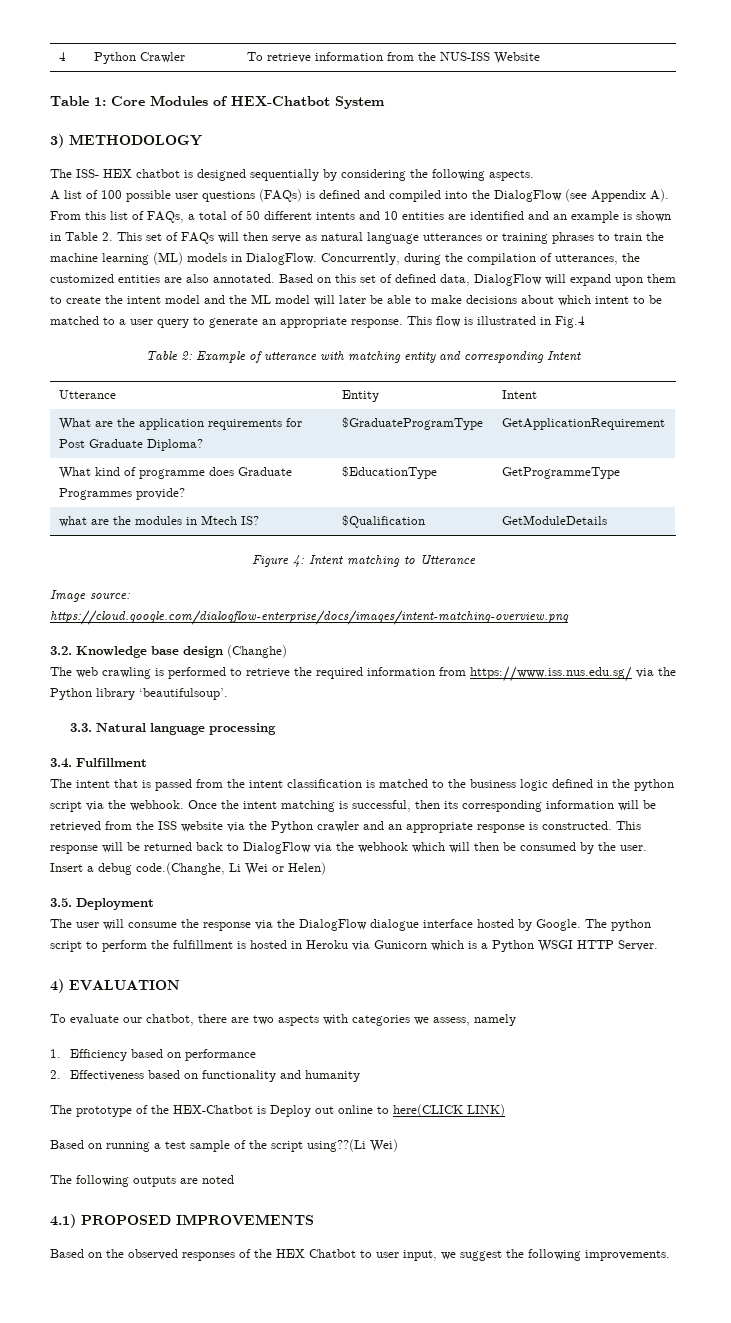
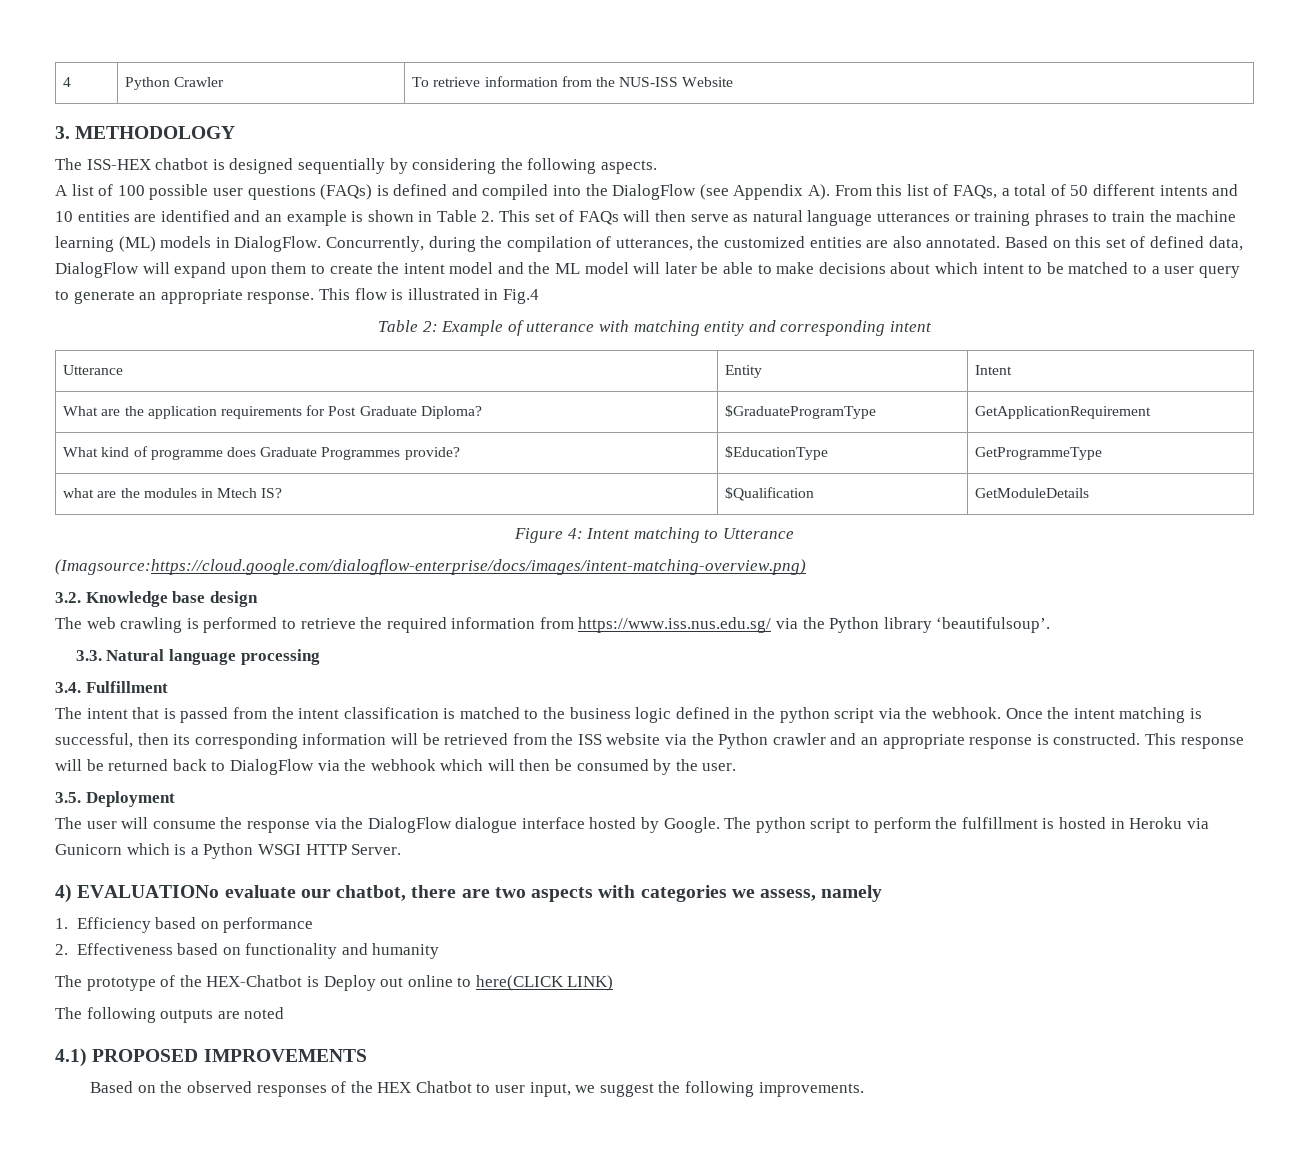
[50,95,385,109] [50,134,64,148] Table 1: Core Modules of HEX-Chatbot System // 3) -> [55,126,70,139] 3.
[76,169,132,178] ISS- HEX -> [86,159,151,170] ISS-HEX
[547,351,581,361] Intent -> [889,321,932,332] intent
[50,590,130,602] [50,610,569,625] Image source: // https://cloud.google.com/dialogflow-enterprise/docs/images/intent-matching-overview.png -> [55,559,806,575] (Imagsource:https://cloud.google.com/dialogflow-enterprise/docs/images/intent-matching-overview.png)
[227,645,287,658] (Changhe) -> (258, 599) none
[50,862,326,875] Insert a debug code.(Changhe, Li Wei or Helen) -> (737, 767) none
[69,980,180,991] [50,1014,66,1023] EVALUATION // To -> [77,885,220,898] EVALUATIONo
[50,1139,398,1152] // Based on running a test sample of the script using??(Li Wei) -> (614, 983) none

